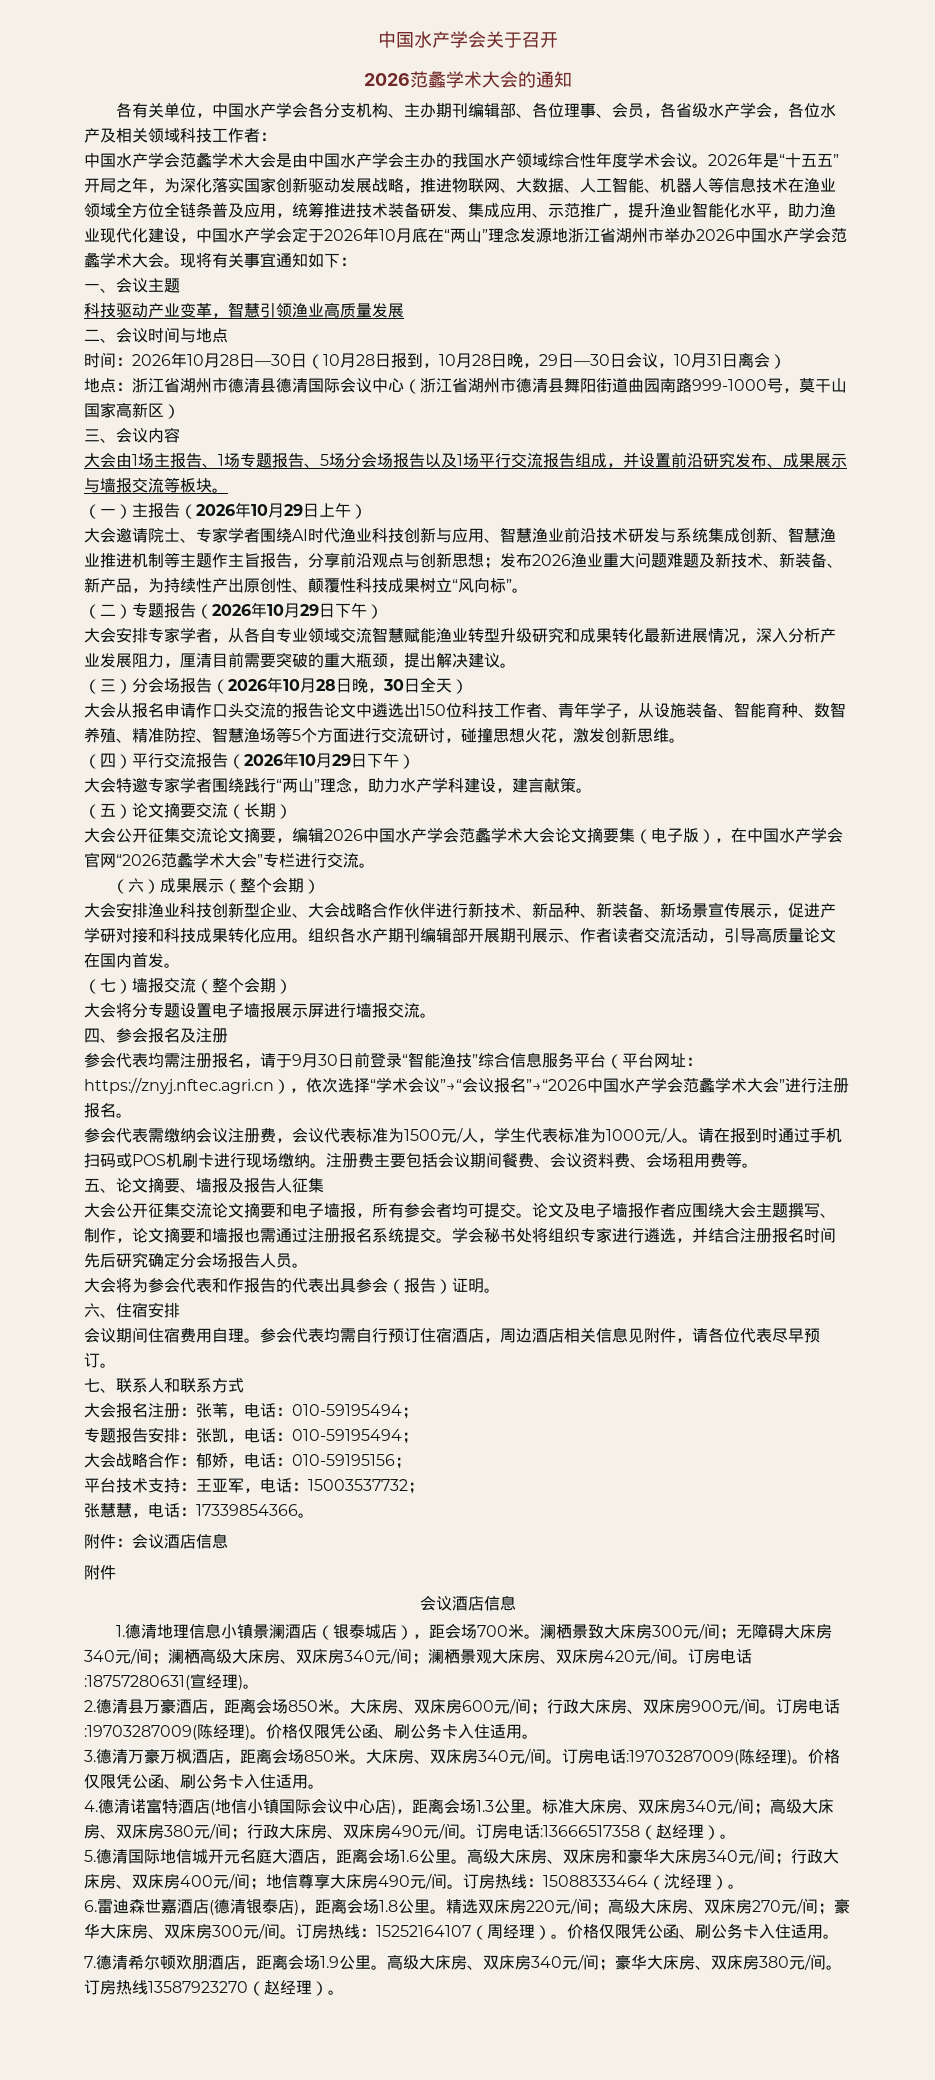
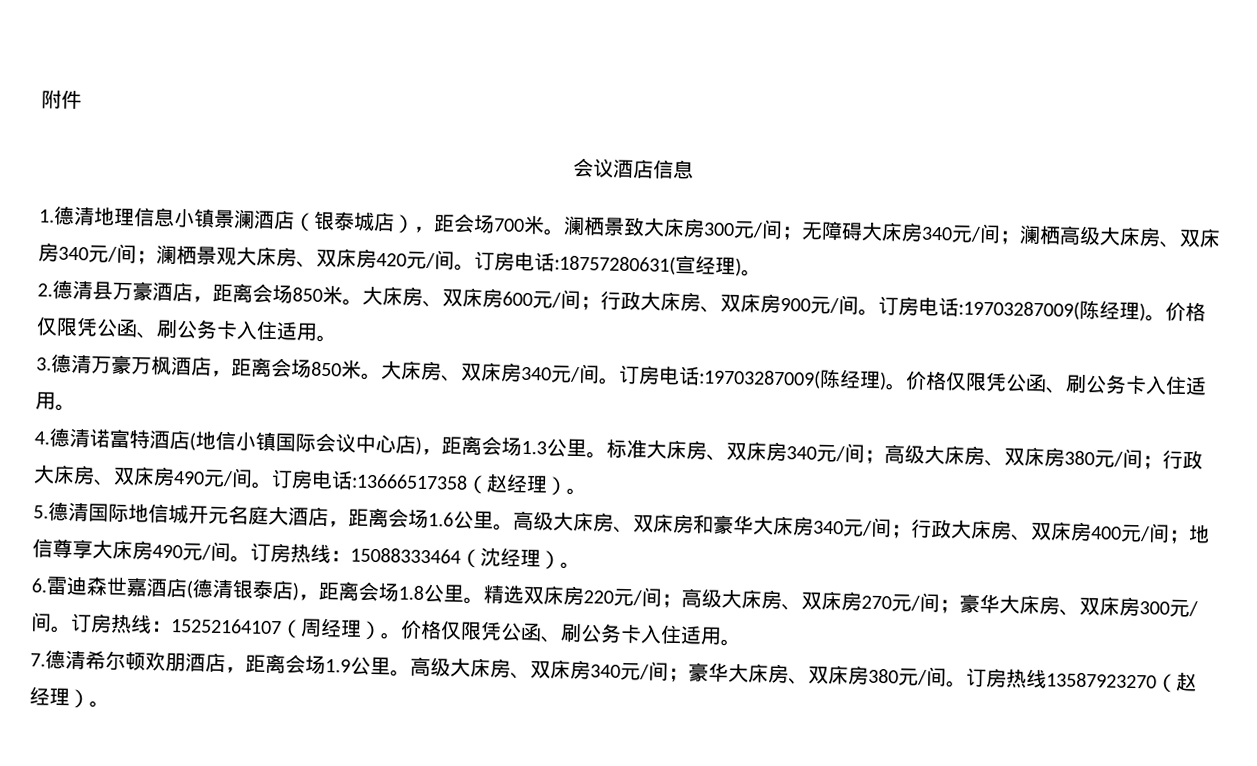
[377,31,558,48] [363,71,572,88] [115,102,836,118] [84,128,276,143] [84,152,839,168] [84,177,836,193] [84,202,836,218] [84,227,847,243] [84,252,356,268] [84,277,180,293] [84,302,404,318] [84,327,228,343] [84,352,786,369] [84,377,847,394] [84,402,180,419] [84,427,180,443] [84,452,847,468] [84,477,228,493] [84,502,367,519] [84,527,836,543] [84,552,843,569] [84,577,528,593] [84,602,383,619] [84,627,836,643] [84,652,516,668] [84,677,468,694] [84,702,846,718] [84,727,685,743] [84,752,415,769] [84,777,592,793] [84,802,292,819] [84,827,843,844] [84,852,375,868] [112,877,321,894] [84,902,836,918] [84,927,836,943] [84,953,180,968] [84,977,292,994] [84,1002,436,1018] [84,1027,228,1043] [84,1052,702,1069] [84,1077,849,1094] [84,1103,132,1118] [84,1127,842,1143] [84,1152,758,1168] [84,1177,324,1193] [84,1202,836,1218] [84,1227,836,1243] [84,1252,308,1268] [84,1277,500,1294] [84,1302,180,1318] [84,1327,820,1343] [84,1353,116,1368] [84,1378,244,1393] [84,1402,418,1419] [84,1427,418,1444] [84,1452,411,1469] [84,1478,424,1494] [84,1503,314,1518] [84,1533,228,1549] 中国水产学会关于召开 // 2026范蠡学术大会的通知 // 各有关单位，中国水产学会各分支机构、主办期刊编辑部、各位理事、会员，各省级水产学会，各位水产及相关领域科技工作者： // 中国水产学会范蠡学术大会是由中国水产学会主办的我国水产领域综合性年度学术会议。2026年是“十五五”开局之年，为深化落实国家创新驱动发展战略，推进物联网、大数据、人工智能、机器人等信息技术在渔业领域全方位全链条普及应用，统筹推进技术装备研发、集成应用、示范推广，提升渔业智能化水平，助力渔业现代化建设，中国水产学会定于2026年10月底在“两山”理念发源地浙江省湖州市举办2026中国水产学会范蠡学术大会。现将有关事宜通知如下： // 一、会议主题 // 科技驱动产业变革，智慧引领渔业高质量发展 // 二、会议时间与地点 // 时间：2026年10月28日—30日（10月28日报到，10月28日晚，29日—30日会议，10月31日离会） // 地点：浙江省湖州市德清县德清国际会议中心（浙江省湖州市德清县舞阳街道曲园南路999-1000号，莫干山国家高新区） // 三、会议内容 // 大会由1场主报告、1场专题报告、5场分会场报告以及1场平行交流报告组成，并设置前沿研究发布、成果展示与墙报交流等板块。 // （一）主报告（2026年10月29日上午） // 大会邀请院士、专家学者围绕AI时代渔业科技创新与应用、智慧渔业前沿技术研发与系统集成创新、智慧渔业推进机制等主题作主旨报告，分享前沿观点与创新思想；发布2026渔业重大问题难题及新技术、新装备、新产品，为持续性产出原创性、颠覆性科技成果树立“风向标”。 // （二）专题报告（2026年10月29日下午） // 大会安排专家学者，从各自专业领域交流智慧赋能渔业转型升级研究和成果转化最新进展情况，深入分析产业发展阻力，厘清目前需要突破的重大瓶颈，提出解决建议。 // （三）分会场报告（2026年10月28日晚，30日全天） // 大会从报名申请作口头交流的报告论文中遴选出150位科技工作者、青年学子，从设施装备、智能育种、数智养殖、精准防控、智慧渔场等5个方面进行交流研讨，碰撞思想火花，激发创新思维。 // （四）平行交流报告（2026年10月29日下午） // 大会特邀专家学者围绕践行“两山”理念，助力水产学科建设，建言献策。 // （五）论文摘要交流（长期） // 大会公开征集交流论文摘要，编辑2026中国水产学会范蠡学术大会论文摘要集（电子版），在中国水产学会官网“2026范蠡学术大会”专栏进行交流。 // （六）成果展示（整个会期） // 大会安排渔业科技创新型企业、大会战略合作伙伴进行新技术、新品种、新装备、新场景宣传展示，促进产学研对接和科技成果转化应用。组织各水产期刊编辑部开展期刊展示、作者读者交流活动，引导高质量论文在国内首发。 // （七）墙报交流（整个会期） // 大会将分专题设置电子墙报展示屏进行墙报交流。 // 四、参会报名及注册 // 参会代表均需注册报名，请于9月30日前登录“智能渔技”综合信息服务平台（平台网址：https://znyj.nftec.agri.cn），依次选择“学术会议”→“会议报名”→“2026中国水产学会范蠡学术大会”进行注册报名。 // 参会代表需缴纳会议注册费，会议代表标准为1500元/人，学生代表标准为1000元/人。请在报到时通过手机扫码或POS机刷卡进行现场缴纳。注册费主要包括会议期间餐费、会议资料费、会场租用费等。 // 五、论文摘要、墙报及报告人征集 // 大会公开征集交流论文摘要和电子墙报，所有参会者均可提交。论文及电子墙报作者应围绕大会主题撰写、制作，论文摘要和墙报也需通过注册报名系统提交。学会秘书处将组织专家进行遴选，并结合注册报名时间先后研究确定分会场报告人员。 // 大会将为参会代表和作报告的代表出具参会（报告）证明。 // 六、住宿安排 // 会议期间住宿费用自理。参会代表均需自行预订住宿酒店，周边酒店相关信息见附件，请各位代表尽早预订。 // 七、联系人和联系方式 // 大会报名注册：张苇，电话：010-59195494； // 专题报告安排：张凯，电话：010-59195494； // 大会战略合作：郁娇，电话：010-59195156； // 平台技术支持：王亚军，电话：15003537732； // 张慧慧，电话：17339854366。 // 附件：会议酒店信息 // -> (41, 99) none

